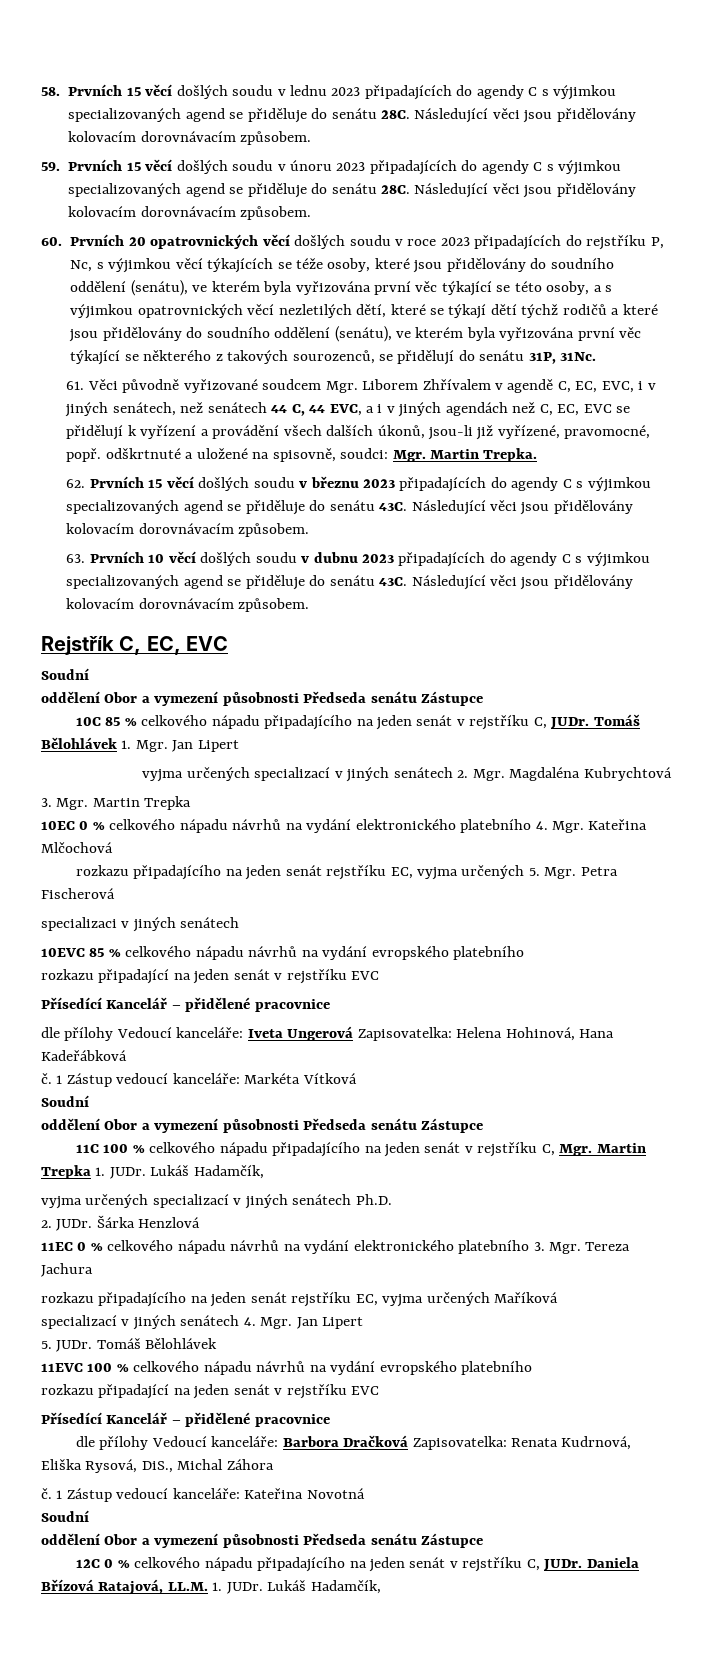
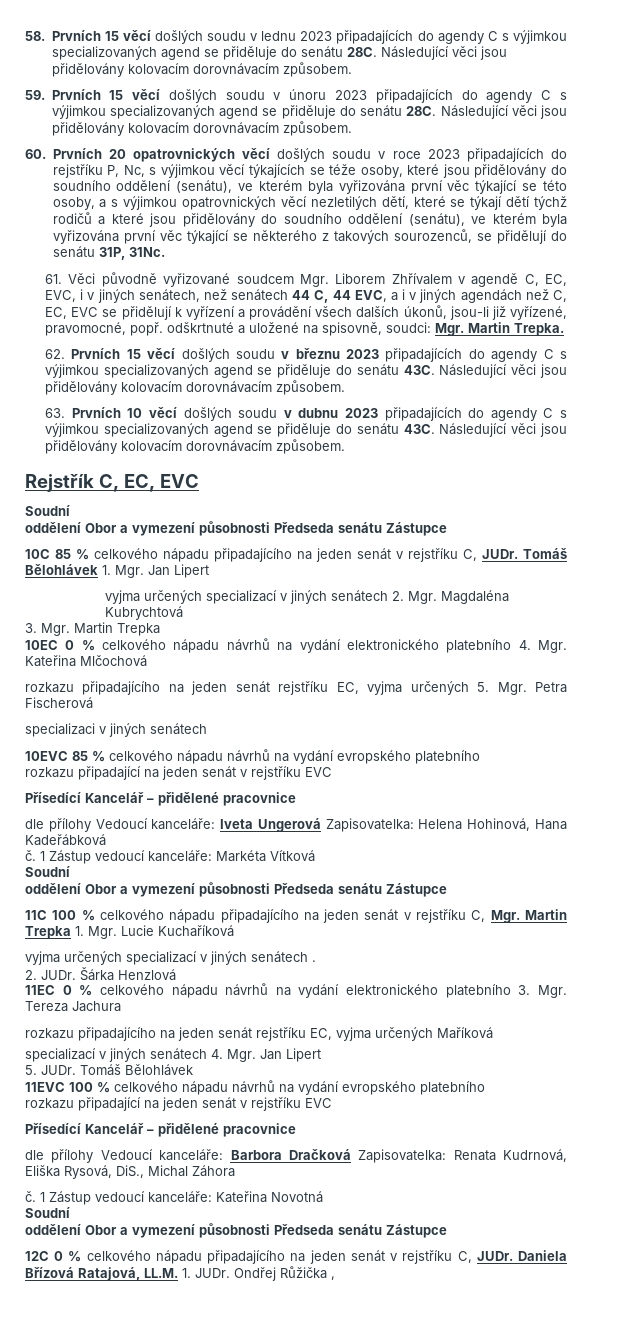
[109,1165,264,1179] [41,1194,392,1209] JUDr. Lukáš Hadamčík, // vyjma určených specializací v jiných senátech Ph.D. -> [88,925,234,939] [25,951,316,965] Mgr. Lucie Kuchaříková // vyjma určených specializací v jiných senátech .
[267,1580,381,1594] Lukáš Hadamčík, -> [234,1266,335,1281] Ondřej Růžička ,

